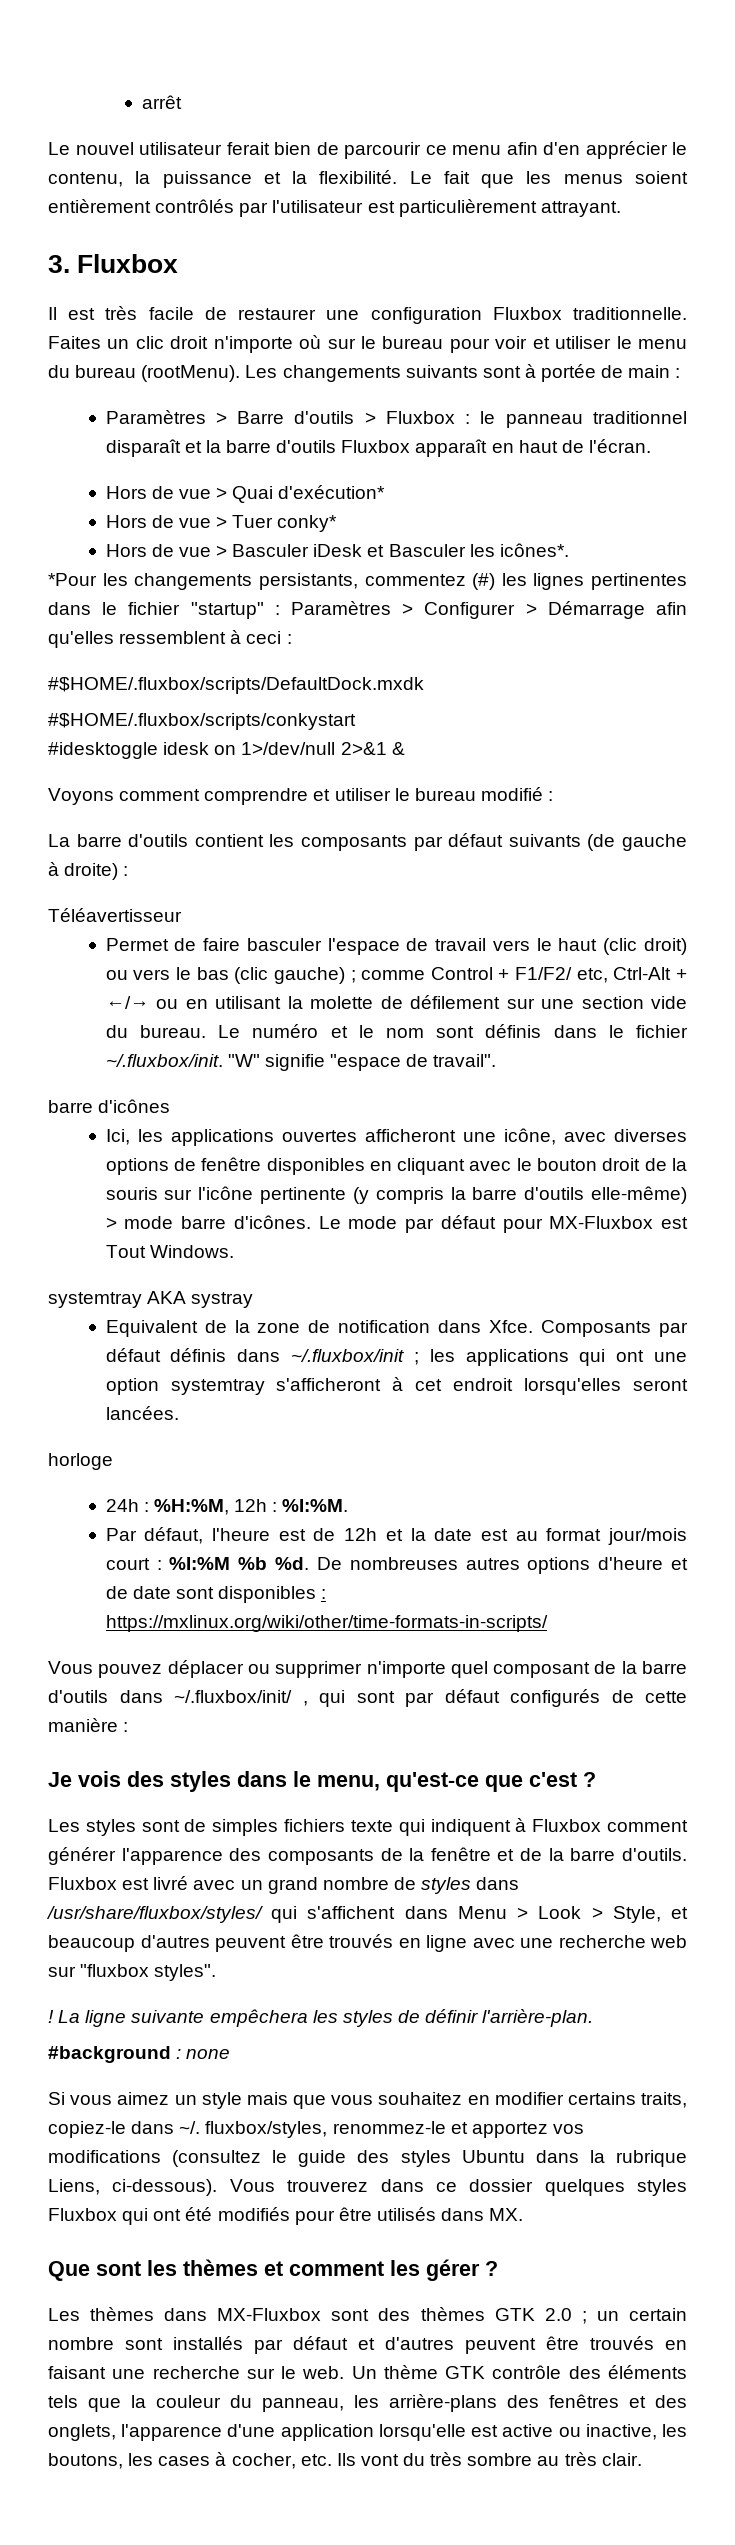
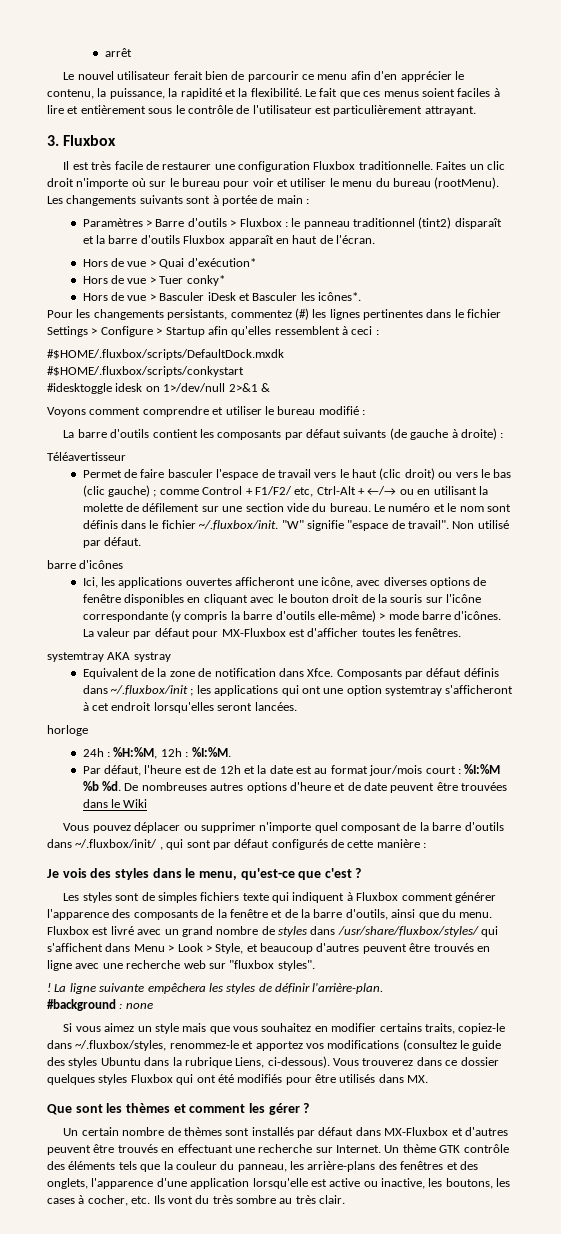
[162,171,252,188] puissance -> [109,88,222,99] puissance, la rapidité
[526,171,552,184] les -> [363,91,381,97] ces
[48,199,269,217] entièrement contrôlés par -> [457,88,500,97] [47,105,250,114] faciles à lire et entièrement sous le contrôle de
(688, 417) none -> [418,217,452,229] (tint2)
[48,573,97,586] *Pour -> [47,310,73,318] Pour
[190,601,645,619] "startup" : Paramètres > Configurer > Démarrage -> [47,326,205,337] Settings > Configure > Startup
(497, 1060) none -> [452,520,509,529] [82,537,142,548] Non utilisé par défaut.
[260,1187,347,1204] pertinente -> [82,611,168,622] correspondante
[318,1216,398,1229] Le mode -> [82,628,131,637] La valeur
[105,1245,234,1258] Tout Windows. -> [307,628,462,637] d'afficher toutes les fenêtres.
[175,1586,327,1603] [105,1615,548,1632] sont disponibles : https://mxlinux.org/wiki/other/time-formats-in-scripts/ -> [390,782,508,793] [82,799,148,808] peuvent être trouvées dans le Wiki
[622,1848,687,1861] d'outils. -> [345,909,493,920] d'outils, ainsi que du menu.
[179,2121,328,2138] ~/. fluxbox/styles, -> [75,1040,167,1051] ~/.fluxbox/styles,
[48,2307,688,2324] [48,2337,114,2350] Les thèmes dans MX-Fluxbox sont des thèmes GTK 2.0 ; un certain nombre -> [63,1127,222,1136] Un certain nombre de thèmes
(348, 2343) none -> [355,1127,449,1136] dans MX-Fluxbox
[48,2366,106,2379] faisant -> [177,1144,233,1153] effectuant
[281,2366,345,2379] le web. -> [336,1145,381,1153] Internet.

